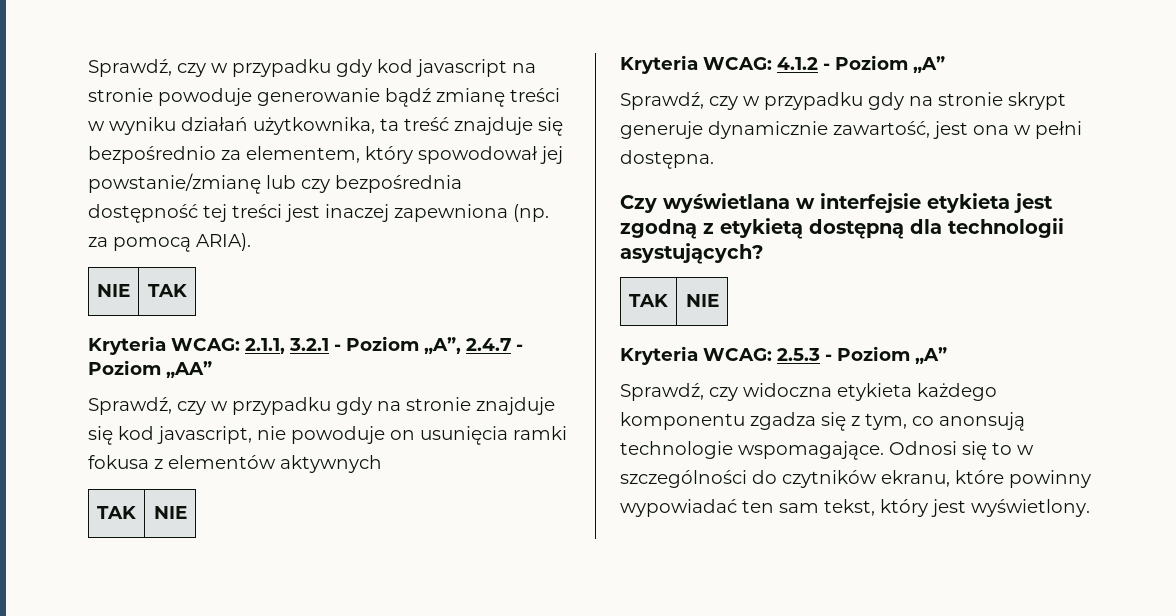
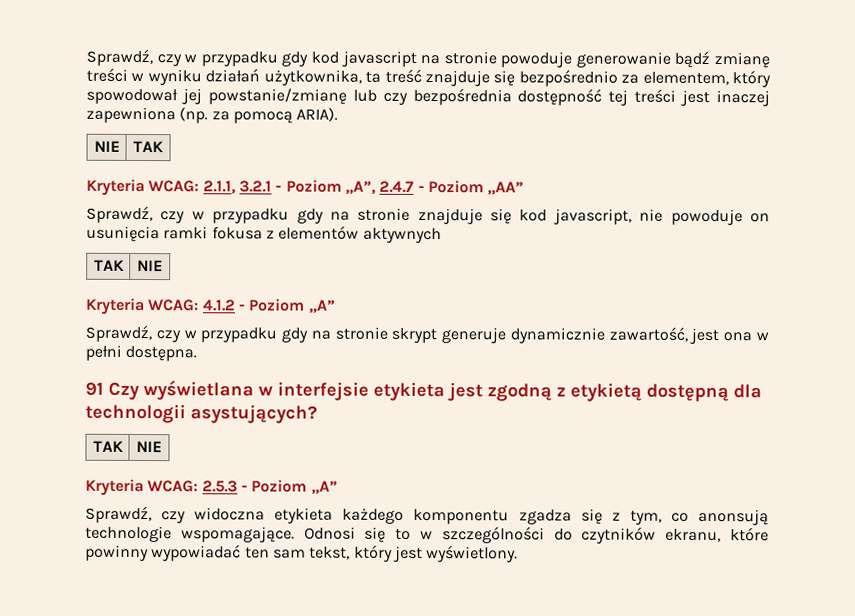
(714, 159) none -> [85,381,104,396] 91

